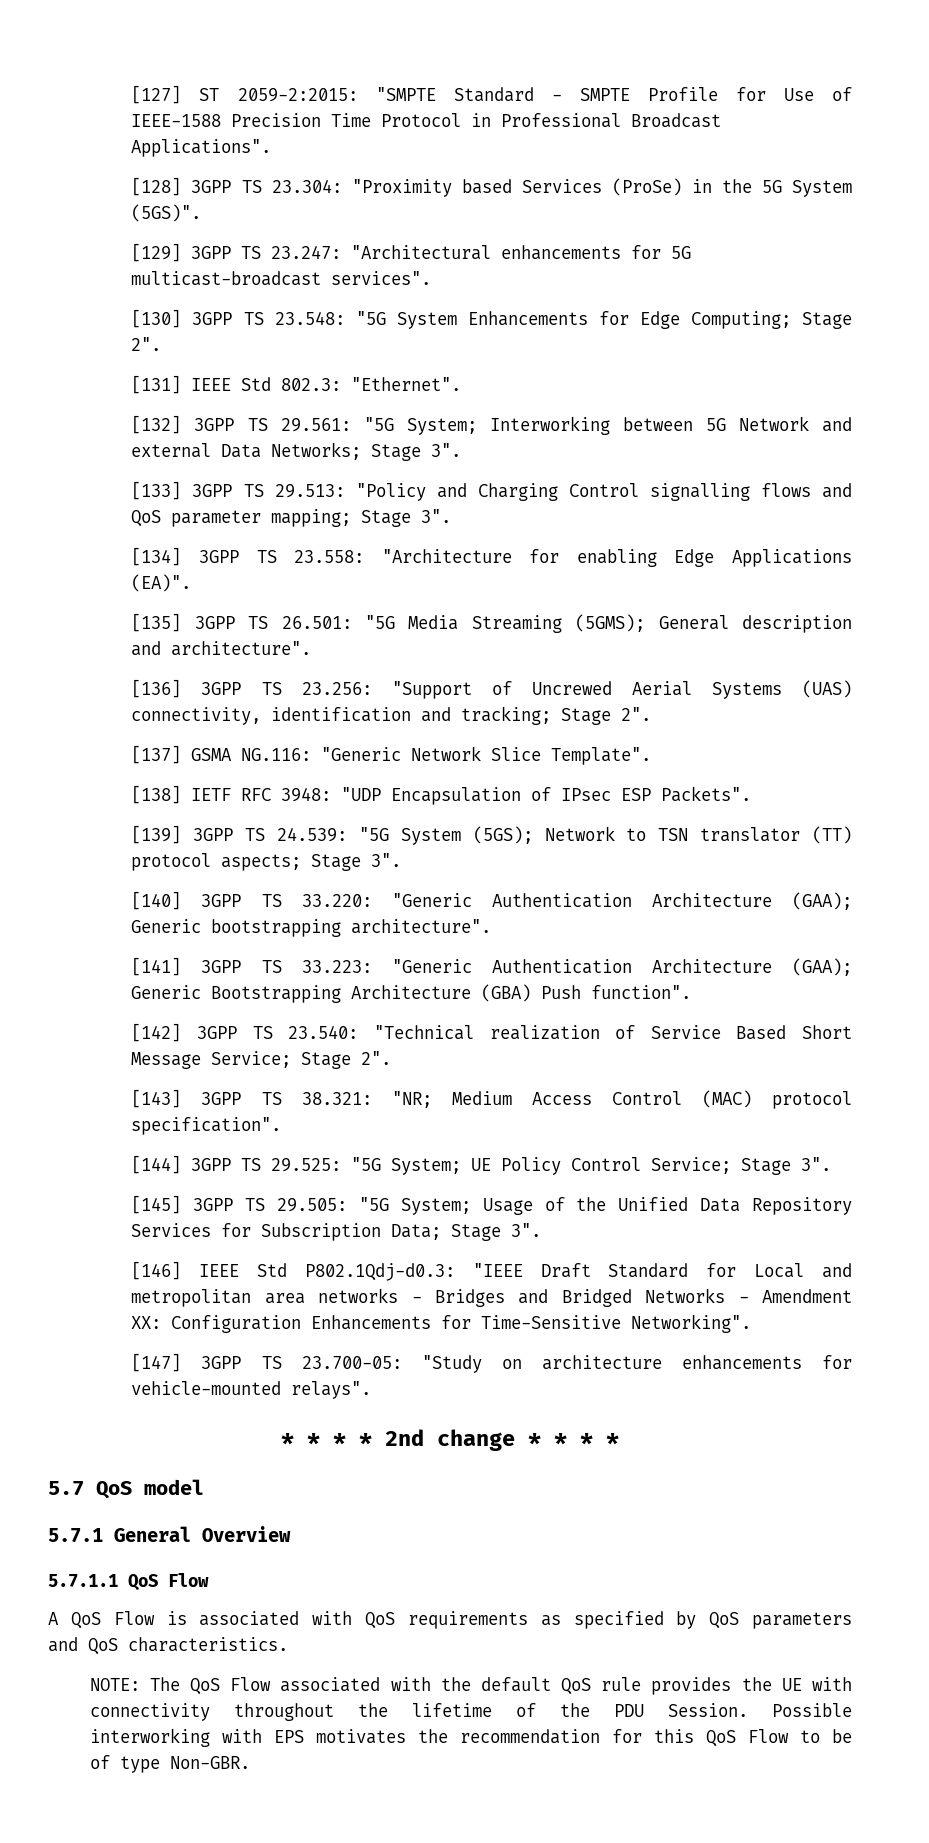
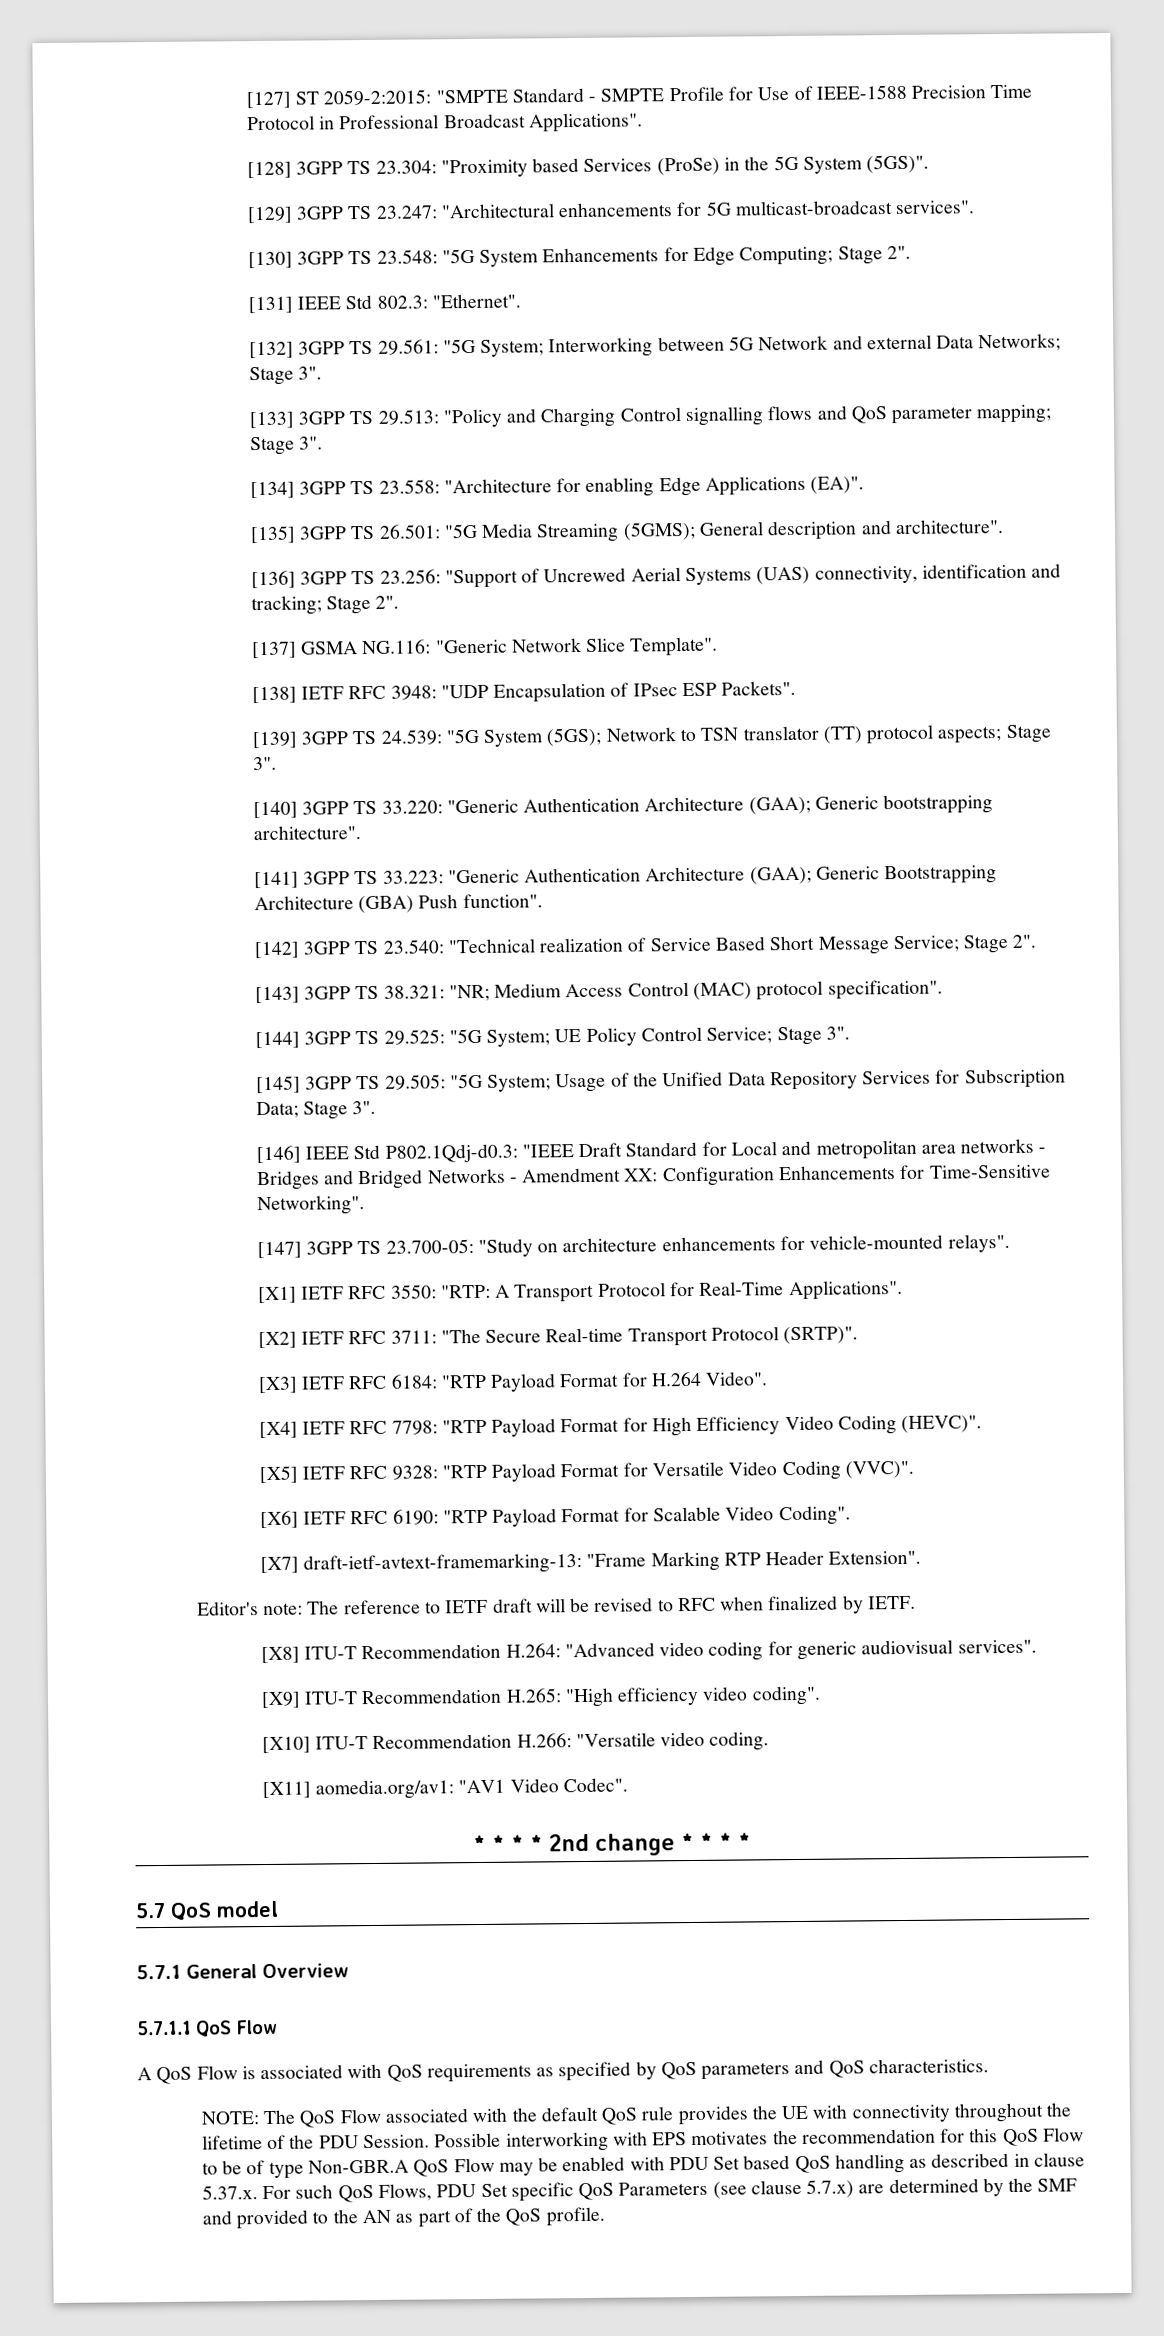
(372, 1390) none -> [257,1279,903,1304] [257,1326,859,1349] [257,1371,769,1394] [258,1415,983,1439] [258,1460,914,1484] [259,1505,851,1529] [259,1550,922,1575] [196,1595,916,1616] [260,1639,1037,1664] [260,1685,821,1709] [261,1731,770,1754] [261,1777,628,1800] // [X1] IETF RFC 3550: "RTP: A Transport Protocol for Real-Time Applications". // [X2] IETF RFC 3711: "The Secure Real-time Transport Protocol (SRTP)". // [X3] IETF RFC 6184: "RTP Payload Format for H.264 Video". // [X4] IETF RFC 7798: "RTP Payload Format for High Efficiency Video Coding (HEVC)". // [X5] IETF RFC 9328: "RTP Payload Format for Versatile Video Coding (VVC)". // [X6] IETF RFC 6190: "RTP Payload Format for Scalable Video Coding". // [X7] draft-ietf-avtext-framemarking-13: "Frame Marking RTP Header Extension". // Editor's note: The reference to IETF draft will be revised to RFC when finalized by IETF. // [X8] ITU-T Recommendation H.264: "Advanced video coding for generic audiovisual services". // [X9] ITU-T Recommendation H.265: "High efficiency video coding". // [X10] ITU-T Recommendation H.266: "Versatile video coding. // [X11] aomedia.org/av1: "AV1 Video Codec".
[169,1756,250,1769] Non-GBR. -> [308,2152,1085,2177] [201,2177,1078,2203] [201,2206,605,2230] Non-GBR.A QoS Flow may be enabled with PDU Set based QoS handling as described in clause 5.37.x. For such QoS Flows, PDU Set specific QoS Parameters (see clause 5.7.x) are determined by the SMF and provided to the AN as part of the QoS profile.

